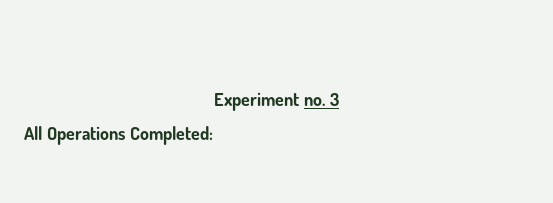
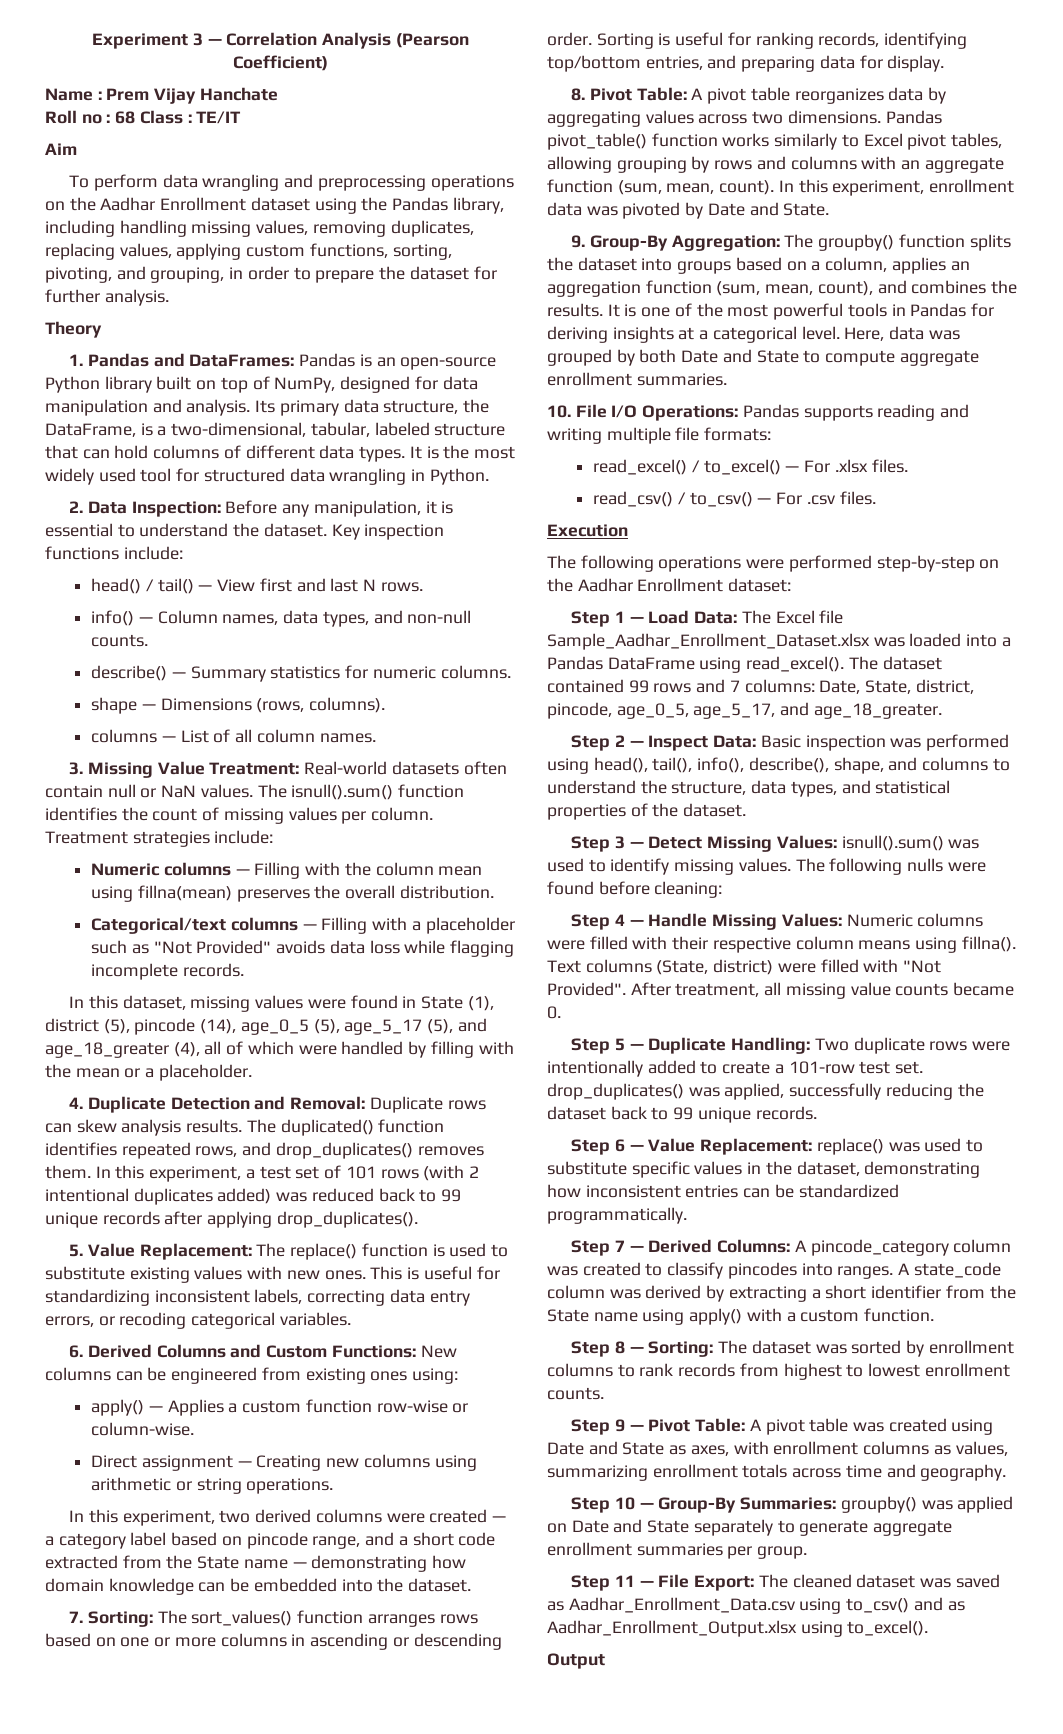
[304,93,339,106] [24,126,213,145] no. 3 // All Operations Completed: -> [192,32,469,49] [233,55,328,71] [45,87,278,104] [45,110,242,124] [45,143,77,155] [69,174,514,191] [45,197,504,214] [45,220,474,237] [45,243,452,260] [45,266,497,283] [45,289,169,306] [45,321,102,338] [69,353,497,370] [45,376,478,393] [45,399,490,416] [45,422,506,437] [45,445,515,462] [45,468,489,485] [69,500,454,517] [45,523,445,540] [45,546,183,560] [91,578,423,594] [91,610,472,627] [91,634,149,647] [91,665,511,682] [91,697,386,714] [91,729,376,743] [69,761,507,778] [45,784,465,800] [45,807,434,824] [45,830,274,847] [91,862,483,879] [91,885,494,902] [91,917,515,934] [91,940,515,957] [91,963,244,980] [69,995,494,1012] [45,1018,487,1035] [45,1041,514,1058] [45,1064,252,1081] [69,1096,486,1113] [45,1119,445,1136] [45,1142,484,1159] [45,1165,479,1182] [45,1188,462,1205] [45,1211,418,1228] [69,1243,508,1260] [45,1266,500,1283] [45,1289,470,1306] [45,1312,351,1329] [69,1344,457,1358] [45,1367,459,1384] [91,1399,469,1416] [91,1422,195,1436] [91,1454,477,1471] [91,1477,334,1494] [69,1509,506,1526] [45,1532,496,1549] [45,1555,467,1572] [45,1578,472,1595] [69,1610,478,1627] [45,1633,502,1650] [547,32,968,49] [547,55,945,72] [571,87,946,104] [547,110,942,127] [547,133,1003,150] [547,156,1004,173] [547,179,1015,196] [547,202,830,219] [571,234,1011,251] [547,257,970,274] [547,280,1018,297] [547,303,994,320] [547,326,960,343] [547,349,979,366] [547,372,727,386] [547,404,970,421] [547,427,772,444] [593,459,908,475] [593,491,876,507] [547,524,628,537] [547,555,1000,572] [547,578,792,592] [571,610,844,627] [547,633,1011,650] [547,656,942,673] [547,679,974,694] [547,702,942,719] [571,734,1009,751] [547,757,1010,774] [547,780,951,797] [547,803,747,820] [571,835,980,852] [547,858,986,875] [547,881,723,898] [571,913,984,930] [547,936,1016,953] [547,959,942,975] [547,982,1015,999] [547,1006,561,1019] [571,1037,1010,1054] [547,1060,924,1077] [547,1083,984,1100] [547,1106,817,1123] [571,1138,983,1155] [547,1161,981,1178] [547,1184,899,1198] [547,1207,687,1224] [571,1239,1012,1256] [547,1262,1001,1279] [547,1285,1016,1302] [547,1308,935,1325] [571,1340,1014,1357] [547,1363,1010,1380] [547,1387,604,1400] [571,1418,994,1435] [547,1441,1008,1456] [547,1464,1007,1481] [571,1496,1014,1513] [547,1519,953,1536] [547,1542,808,1559] [571,1574,1000,1591] [547,1597,965,1614] [547,1620,929,1637] [547,1653,605,1669] 3 — Correlation Analysis (Pearson Coefficient) // Name : Prem Vijay Hanchate // Roll no : 68 Class : TE/IT // Aim // To perform data wrangling and preprocessing operations on the Aadhar Enrollment dataset using the Pandas library, including handling missing values, removing duplicates, replacing values, applying custom functions, sorting, pivoting, and grouping, in order to prepare the dataset for further analysis. // Theory // 1. Pandas and DataFrames: Pandas is an open-source Python library built on top of NumPy, designed for data manipulation and analysis. Its primary data structure, the DataFrame, is a two-dimensional, tabular, labeled structure that can hold columns of different data types. It is the most widely used tool for structured data wrangling in Python. // 2. Data Inspection: Before any manipulation, it is essential to understand the dataset. Key inspection functions include: // head() / tail() — View first and last N rows. // info() — Column names, data types, and non-null counts. // describe() — Summary statistics for numeric columns. // shape — Dimensions (rows, columns). // columns — List of all column names. // 3. Missing Value Treatment: Real-world datasets often contain null or NaN values. The isnull().sum() function identifies the count of missing values per column. Treatment strategies include: // Numeric columns — Filling with the column mean using fillna(mean) preserves the overall distribution. // Categorical/text columns — Filling with a placeholder such as "Not Provided" avoids data loss while flagging incomplete records. // In this dataset, missing values were found in State (1), district (5), pincode (14), age_0_5 (5), age_5_17 (5), and age_18_greater (4), all of which were handled by filling with the mean or a placeholder. // 4. Duplicate Detection and Removal: Duplicate rows can skew analysis results. The duplicated() function identifies repeated rows, and drop_duplicates() removes them. In this experiment, a test set of 101 rows (with 2 intentional duplicates added) was reduced back to 99 unique records after applying drop_duplicates(). // 5. Value Replacement: The replace() function is used to substitute existing values with new ones. This is useful for standardizing inconsistent labels, correcting data entry errors, or recoding categorical variables. // 6. Derived Columns and Custom Functions: New columns can be engineered from existing ones using: // apply() — Applies a custom function row-wise or column-wise. // Direct assignment — Creating new columns using arithmetic or string operations. // In this experiment, two derived columns were created — a category label based on pincode range, and a short code extracted from the State name — demonstrating how domain knowledge can be embedded into the dataset. // 7. Sorting: The sort_values() function arranges rows based on one or more columns in ascending or descending order. Sorting is useful for ranking records, identifying top/bottom entries, and preparing data for display. // 8. Pivot Table: A pivot table reorganizes data by aggregating values across two dimensions. Pandas pivot_table() function works similarly to Excel pivot tables, allowing grouping by rows and columns with an aggregate function (sum, mean, count). In this experiment, enrollment data was pivoted by Date and State. // 9. Group-By Aggregation: The groupby() function splits the dataset into groups based on a column, applies an aggregation function (sum, mean, count), and combines the results. It is one of the most powerful tools in Pandas for deriving insights at a categorical level. Here, data was grouped by both Date and State to compute aggregate enrollment summaries. // 10. File I/O Operations: Pandas supports reading and writing multiple file formats: // read_excel() / to_excel() — For .xlsx files. // read_csv() / to_csv() — For .csv files. // Execution // The following operations were performed step-by-step on the Aadhar Enrollment dataset: // Step 1 — Load Data: The Excel file Sample_Aadhar_Enrollment_Dataset.xlsx was loaded into a Pandas DataFrame using read_excel(). The dataset contained 99 rows and 7 columns: Date, State, district, pincode, age_0_5, age_5_17, and age_18_greater. // Step 2 — Inspect Data: Basic inspection was performed using head(), tail(), info(), describe(), shape, and columns to understand the structure, data types, and statistical properties of the dataset. // Step 3 — Detect Missing Values: isnull().sum() was used to identify missing values. The following nulls were found before cleaning: // Step 4 — Handle Missing Values: Numeric columns were filled with their respective column means using fillna(). Text columns (State, district) were filled with "Not Provided". After treatment, all missing value counts became 0. // Step 5 — Duplicate Handling: Two duplicate rows were intentionally added to create a 101-row test set. drop_duplicates() was applied, successfully reducing the dataset back to 99 unique records. // Step 6 — Value Replacement: replace() was used to substitute specific values in the dataset, demonstrating how inconsistent entries can be standardized programmatically. // Step 7 — Derived Columns: A pincode_category column was created to classify pincodes into ranges. A state_code column was derived by extracting a short identifier from the State name using apply() with a custom function. // Step 8 — Sorting: The dataset was sorted by enrollment columns to rank records from highest to lowest enrollment counts. // Step 9 — Pivot Table: A pivot table was created using Date and State as axes, with enrollment columns as values, summarizing enrollment totals across time and geography. // Step 10 — Group-By Summaries: groupby() was applied on Date and State separately to generate aggregate enrollment summaries per group. // Step 11 — File Export: The cleaned dataset was saved as Aadhar_Enrollment_Data.csv using to_csv() and as Aadhar_Enrollment_Output.xlsx using to_excel(). // Output

